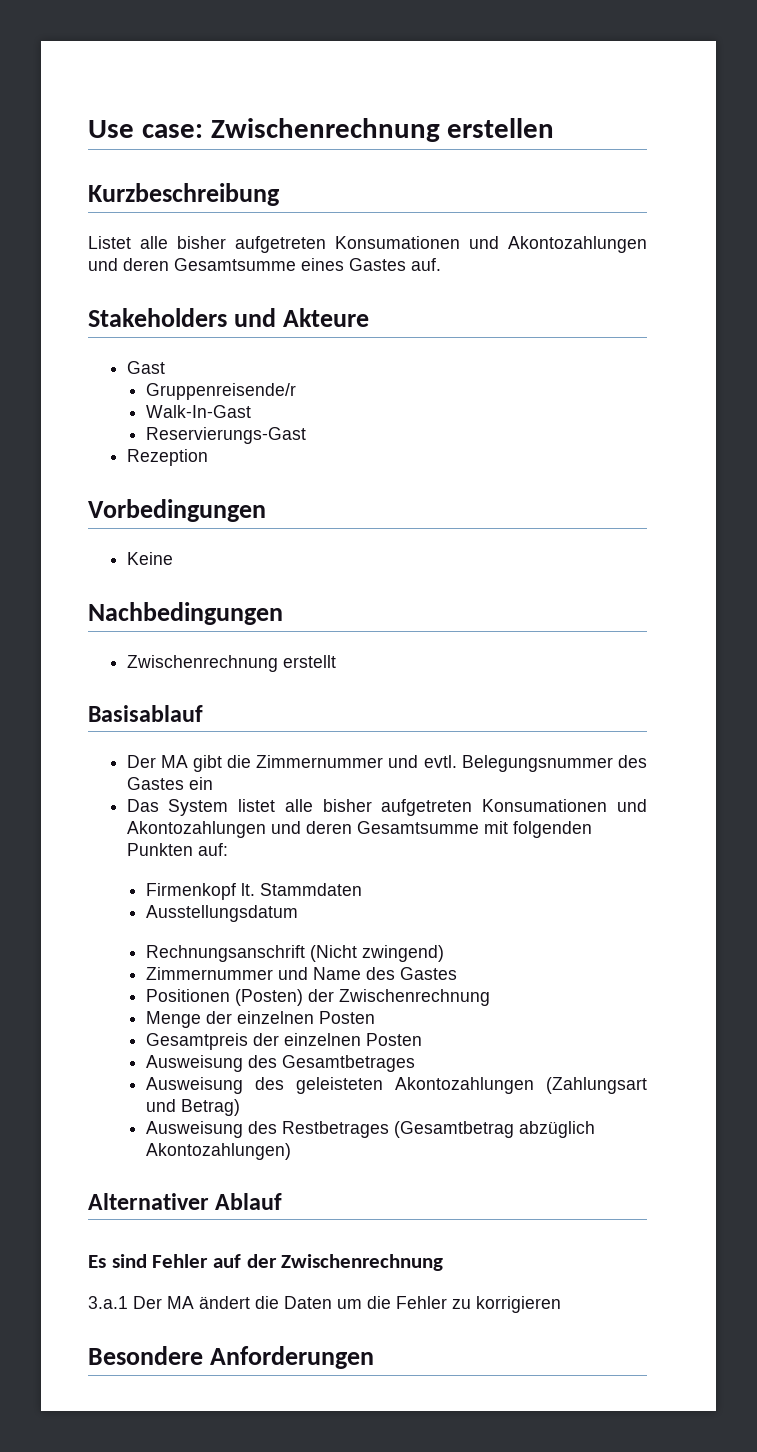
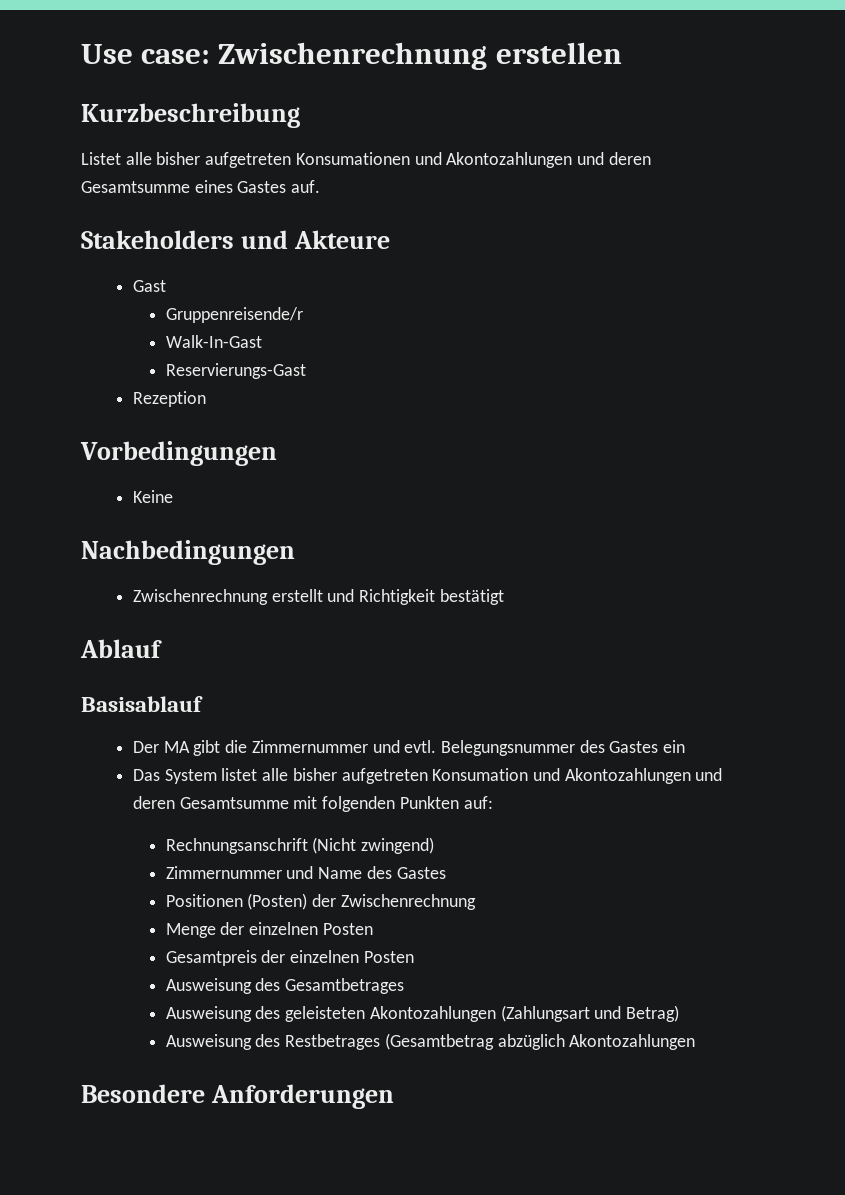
(336, 661) none -> [327,589,504,605] [80,639,162,658] und Richtigkeit bestätigt // Ablauf
[482,799,608,812] Konsumationen -> [432,768,529,781] Konsumation
[145,883,362,900] [145,905,298,922] // Firmenkopf lt. Stammdaten // Ausstellungsdatum -> (493, 802) none
[145,1143,291,1160] [88,1193,283,1210] [88,1254,444,1271] [88,1296,561,1313] Akontozahlungen) // Alternativer Ablauf // Es sind Fehler auf der Zwischenrechnung // 3.a.1 Der MA ändert die Daten um die Fehler zu korrigieren -> [569,1034,696,1050] Akontozahlungen

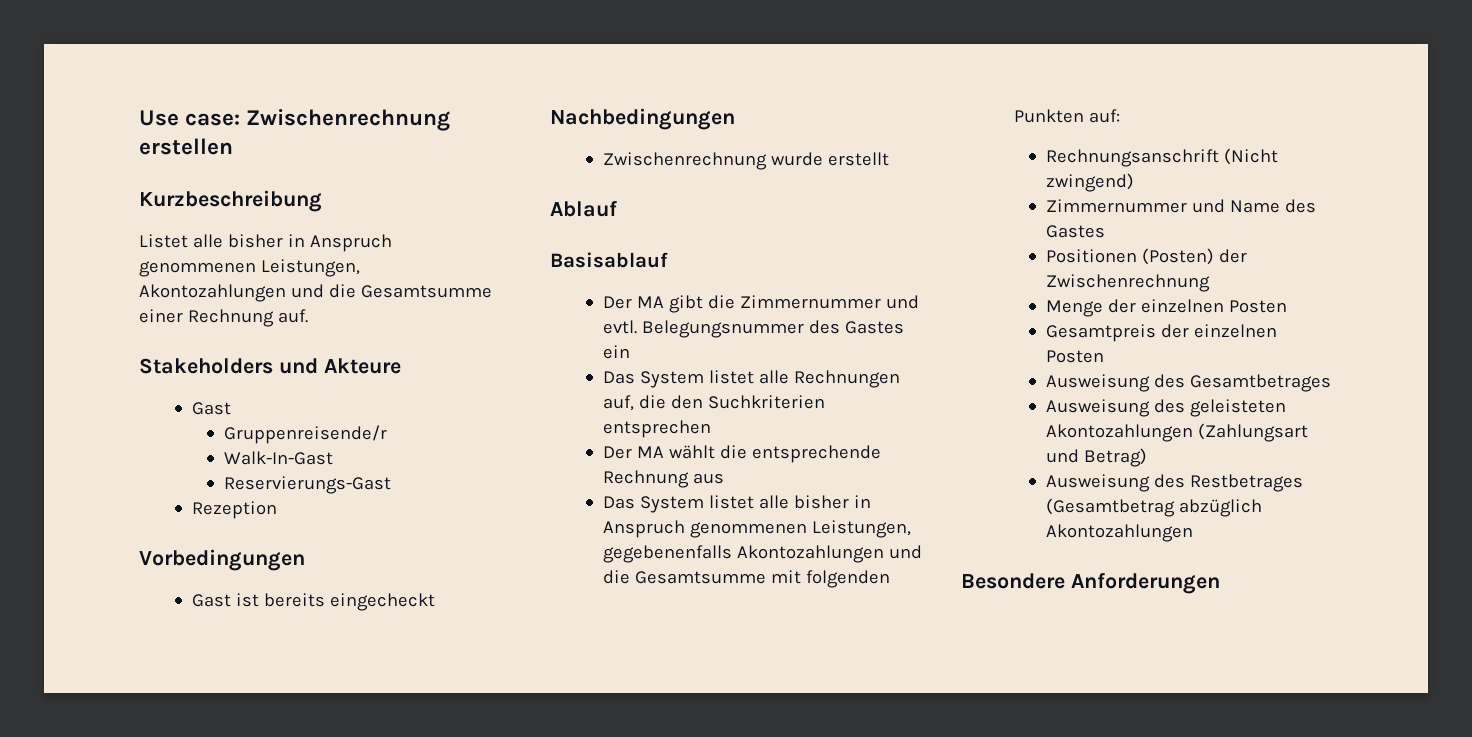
[205,152,651,168] [81,180,287,193] aufgetreten Konsumationen und Akontozahlungen und deren Gesamtsumme eines Gastes -> [287,234,392,252] [139,259,360,277] [139,284,492,302] [139,309,274,327] in Anspruch genommenen Leistungen, Akontozahlungen und die Gesamtsumme einer Rechnung
[132,490,173,503] Keine -> [191,593,435,611] Gast ist bereits eingecheckt
(268, 597) none -> [770,152,823,166] wurde
[327,589,504,605] und Richtigkeit bestätigt -> (889, 159) none
(686, 746) none -> [602,370,900,388] [602,395,825,411] [602,420,711,438] [602,445,881,463] [602,470,724,488] // Das System listet alle Rechnungen auf, die den Suchkriterien entsprechen // Der MA wählt die entsprechende Rechnung aus
[341,768,723,784] [132,796,175,809] aufgetreten Konsumation und Akontozahlungen und deren -> [853,495,871,508] [602,520,911,538] [602,545,922,563] [602,570,630,584] in Anspruch genommenen Leistungen, gegebenenfalls Akontozahlungen und die

